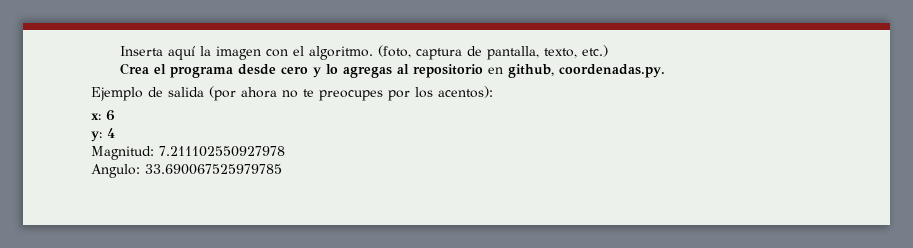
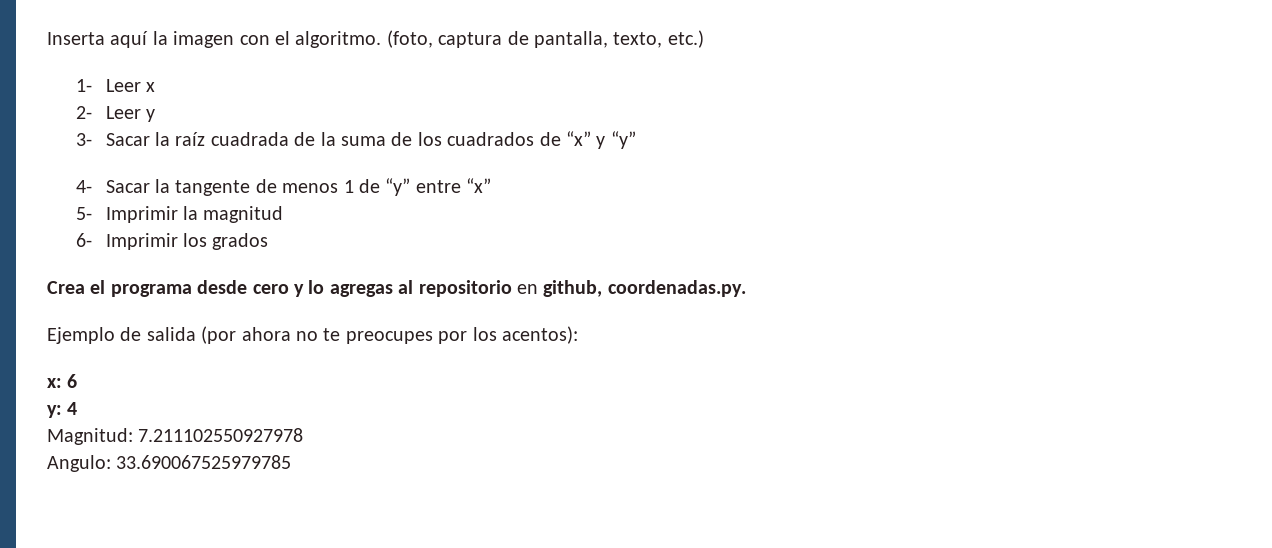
(609, 51) none -> [76,79,156,92] [76,106,156,122] [76,131,636,149] [76,178,492,196] [76,206,284,223] [76,233,269,250] // 1- Leer x // 2- Leer y // 3- Sacar la raíz cuadrada de la suma de los cuadrados de “x” y “y” // 4- Sacar la tangente de menos 1 de “y” entre “x” // 5- Imprimir la magnitud // 6- Imprimir los grados

